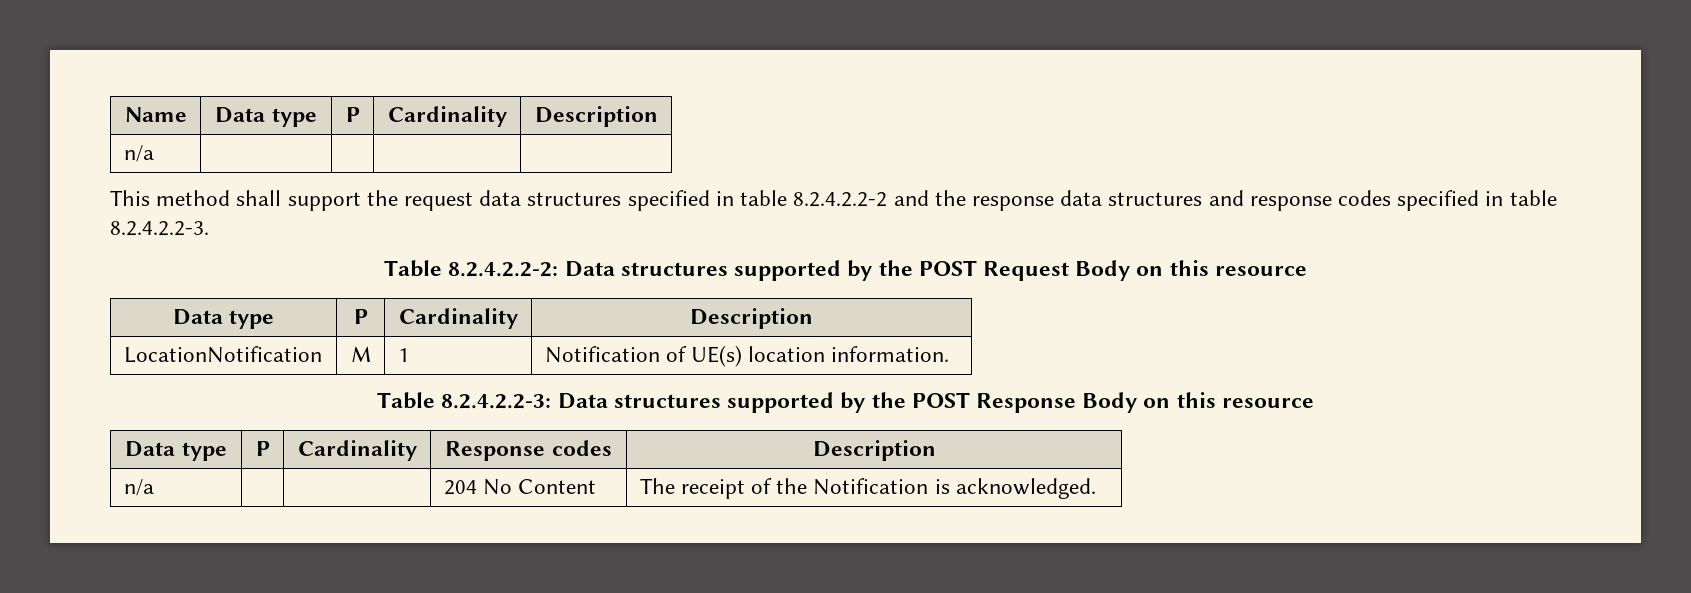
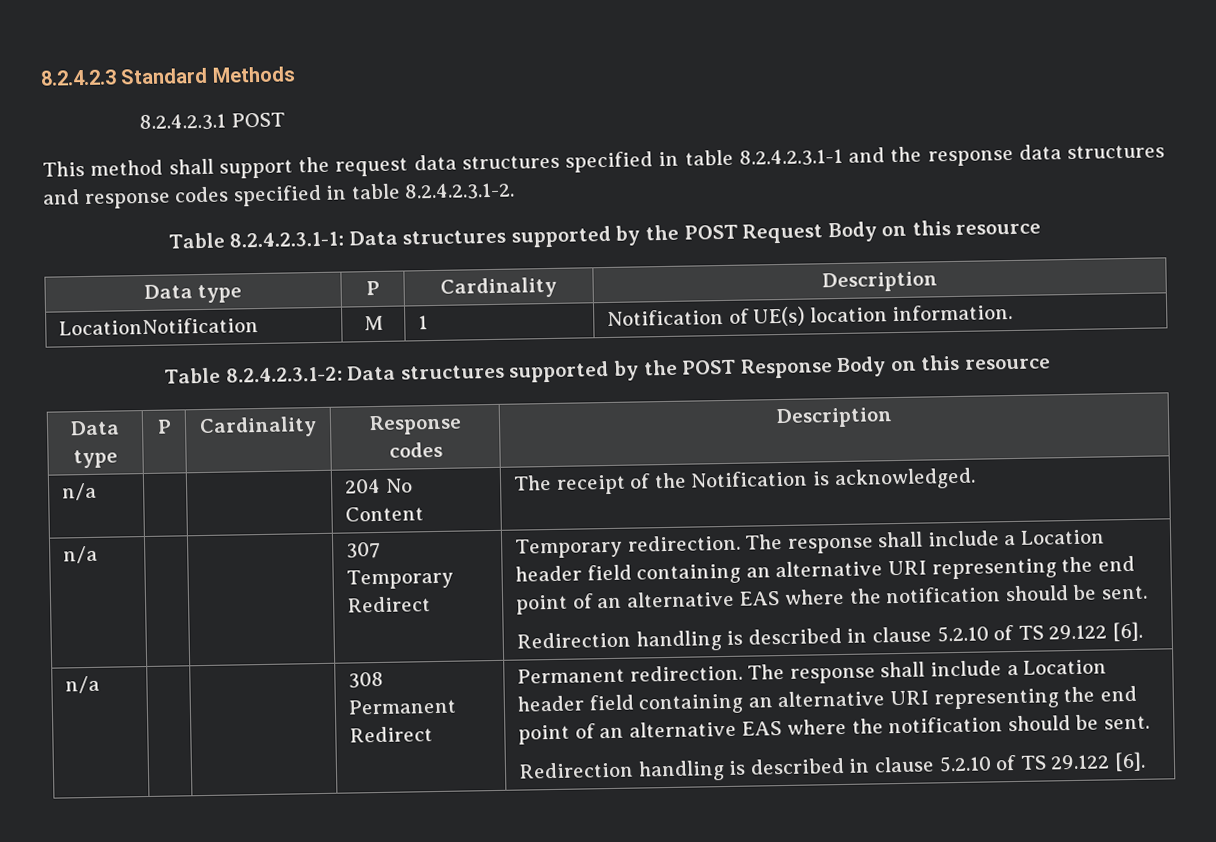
[124,107,187,122] [215,107,317,127] [345,107,360,122] [387,106,507,127] [534,106,658,127] [123,145,154,162] Name | Data type | P | Cardinality | Description // n/a | | | | -> [40,66,296,86] [139,112,285,132] 8.2.4.2.3 Standard Methods // 8.2.4.2.3.1 POST
[793,192,888,207] 8.2.4.2.2-2 -> [738,148,843,167] 8.2.4.2.3.1-1
[110,221,209,236] [384,260,559,277] 8.2.4.2.2-3. // Table 8.2.4.2.2-2: -> [404,182,516,201] [167,231,345,249] 8.2.4.2.3.1-2. // Table 8.2.4.2.3.1-1:
[441,394,552,409] 8.2.4.2.2-3: -> [225,366,343,383] 8.2.4.2.3.1-2:
(1096, 488) none -> [63,545,99,564] [346,541,382,559] [346,568,455,590] [347,596,432,613] [515,529,1106,559] [515,555,1135,585] [516,584,1148,615] [516,621,1143,652] [65,675,101,694] [348,671,385,689] [348,698,458,715] [349,726,434,743] [517,659,1108,684] [517,685,1137,715] [518,714,1150,745] [518,751,1146,782] // n/a | | | 307 Temporary Redirect | Temporary redirection. The response shall include a Location header field containing an alternative URI representing the end point of an alternative EAS where the notification should be sent. // Redirection handling is described in clause 5.2.10 of TS 29.122 [6]. // n/a | | | 308 Permanent Redirect | Permanent redirection. The response shall include a Location header field containing an alternative URI representing the end point of an alternative EAS where the notification should be sent. // Redirection handling is described in clause 5.2.10 of TS 29.122 [6].

